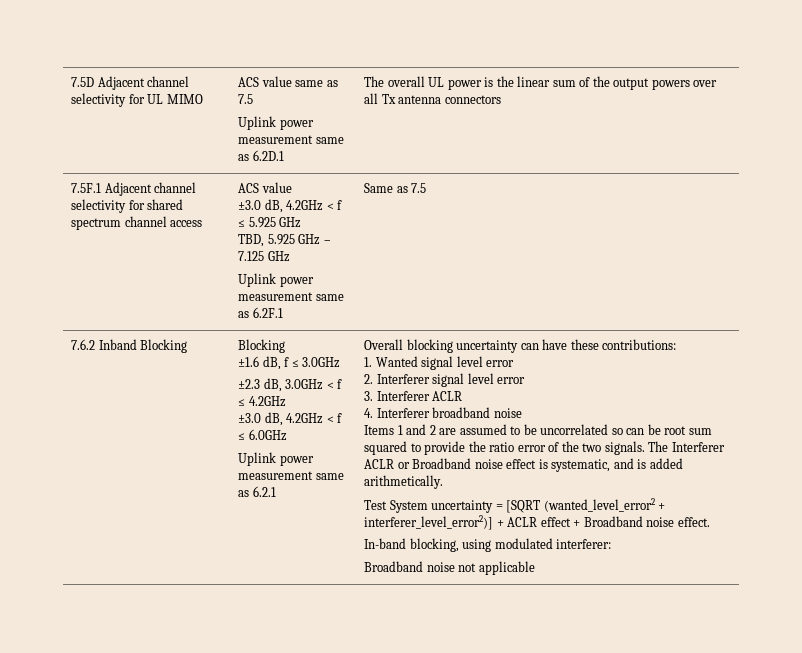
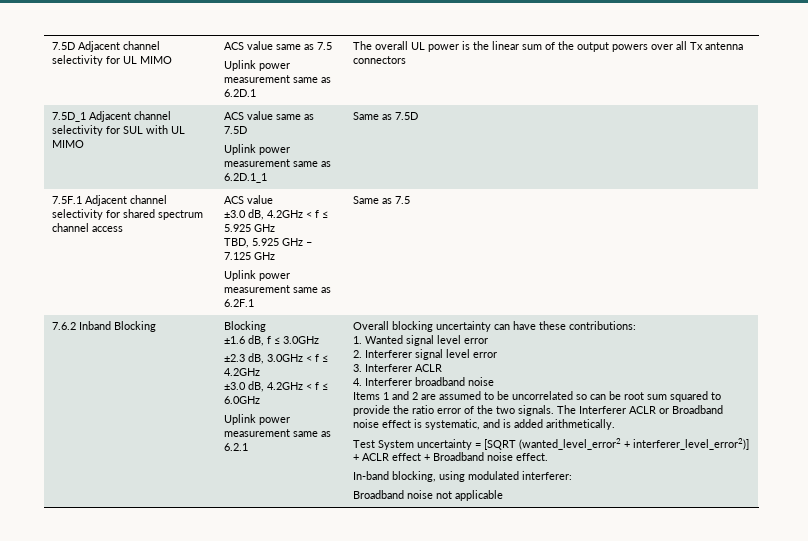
(501, 99) none -> [51,111,171,122] [51,125,185,136] [51,140,84,148] [223,111,314,120] [223,126,247,134] [223,144,290,155] [223,159,331,167] [223,173,267,183] [352,112,418,120] // 7.5D_1 Adjacent channel selectivity for SUL with UL MIMO | ACS value same as 7.5D // Uplink power measurement same as 6.2D.1_1 | Same as 7.5D

